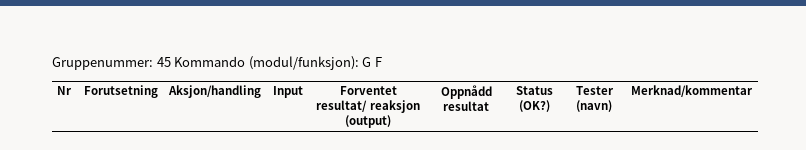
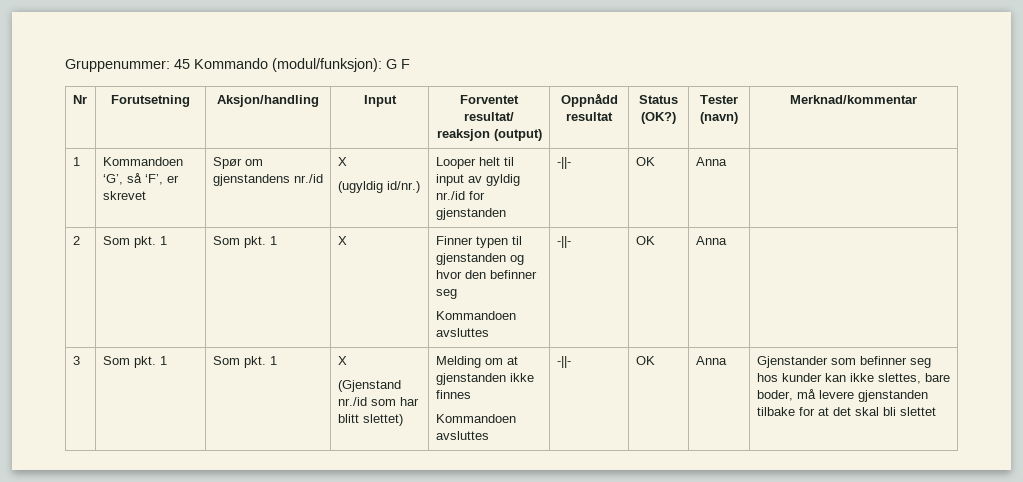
(753, 91) none -> [72,157,80,166] [102,157,183,166] [102,173,179,185] [102,191,146,200] [212,157,263,169] [212,174,323,186] [337,157,347,166] [337,181,420,193] [435,157,514,169] [435,174,520,186] [435,191,485,200] [435,208,506,220] [556,157,571,169] [635,157,655,166] [695,157,727,166] [72,236,80,245] [102,236,167,248] [212,236,277,248] [337,236,347,245] [435,236,522,248] [435,253,524,265] [435,270,537,279] [435,289,457,299] [435,311,516,320] [435,328,489,337] [556,236,571,248] [635,236,655,245] [695,236,727,245] [72,356,80,365] [102,356,167,368] [212,356,277,368] [337,356,347,365] [337,380,401,392] [337,397,419,406] [337,414,403,426] [435,356,518,368] [435,373,534,385] [435,390,471,399] [435,414,516,423] [435,431,489,440] [556,356,571,368] [635,356,655,365] [695,356,727,365] [756,356,931,368] [756,373,950,384] [756,389,928,402] [756,407,936,416] // 1 | Kommandoen ‘G’, så ‘F’, er skrevet | Spør om gjenstandens nr./id | X // (ugyldig id/nr.) | Looper helt til input av gyldig nr./id for gjenstanden | -||- | OK | Anna | // 2 | Som pkt. 1 | Som pkt. 1 | X | Finner typen til gjenstanden og hvor den befinner seg // Kommandoen avsluttes | -||- | OK | Anna | // 3 | Som pkt. 1 | Som pkt. 1 | X // (Gjenstand nr./id som har blitt slettet) | Melding om at gjenstanden ikke finnes // Kommandoen avsluttes | -||- | OK | Anna | Gjenstander som befinner seg hos kunder kan ikke slettes, bare boder, må levere gjenstanden tilbake for at det skal bli slettet

